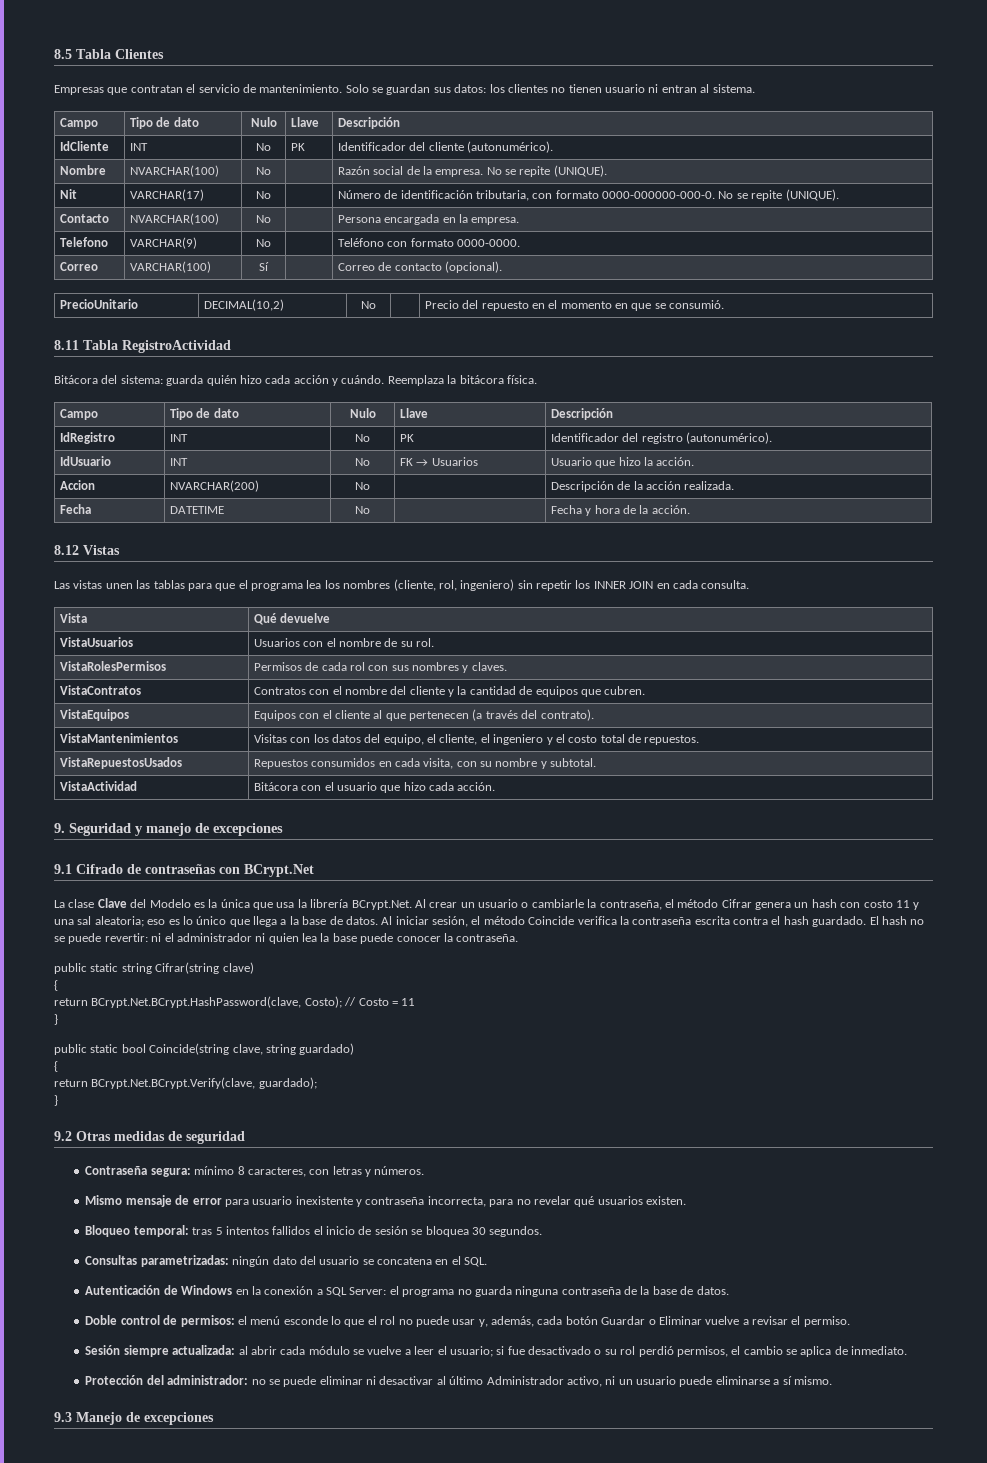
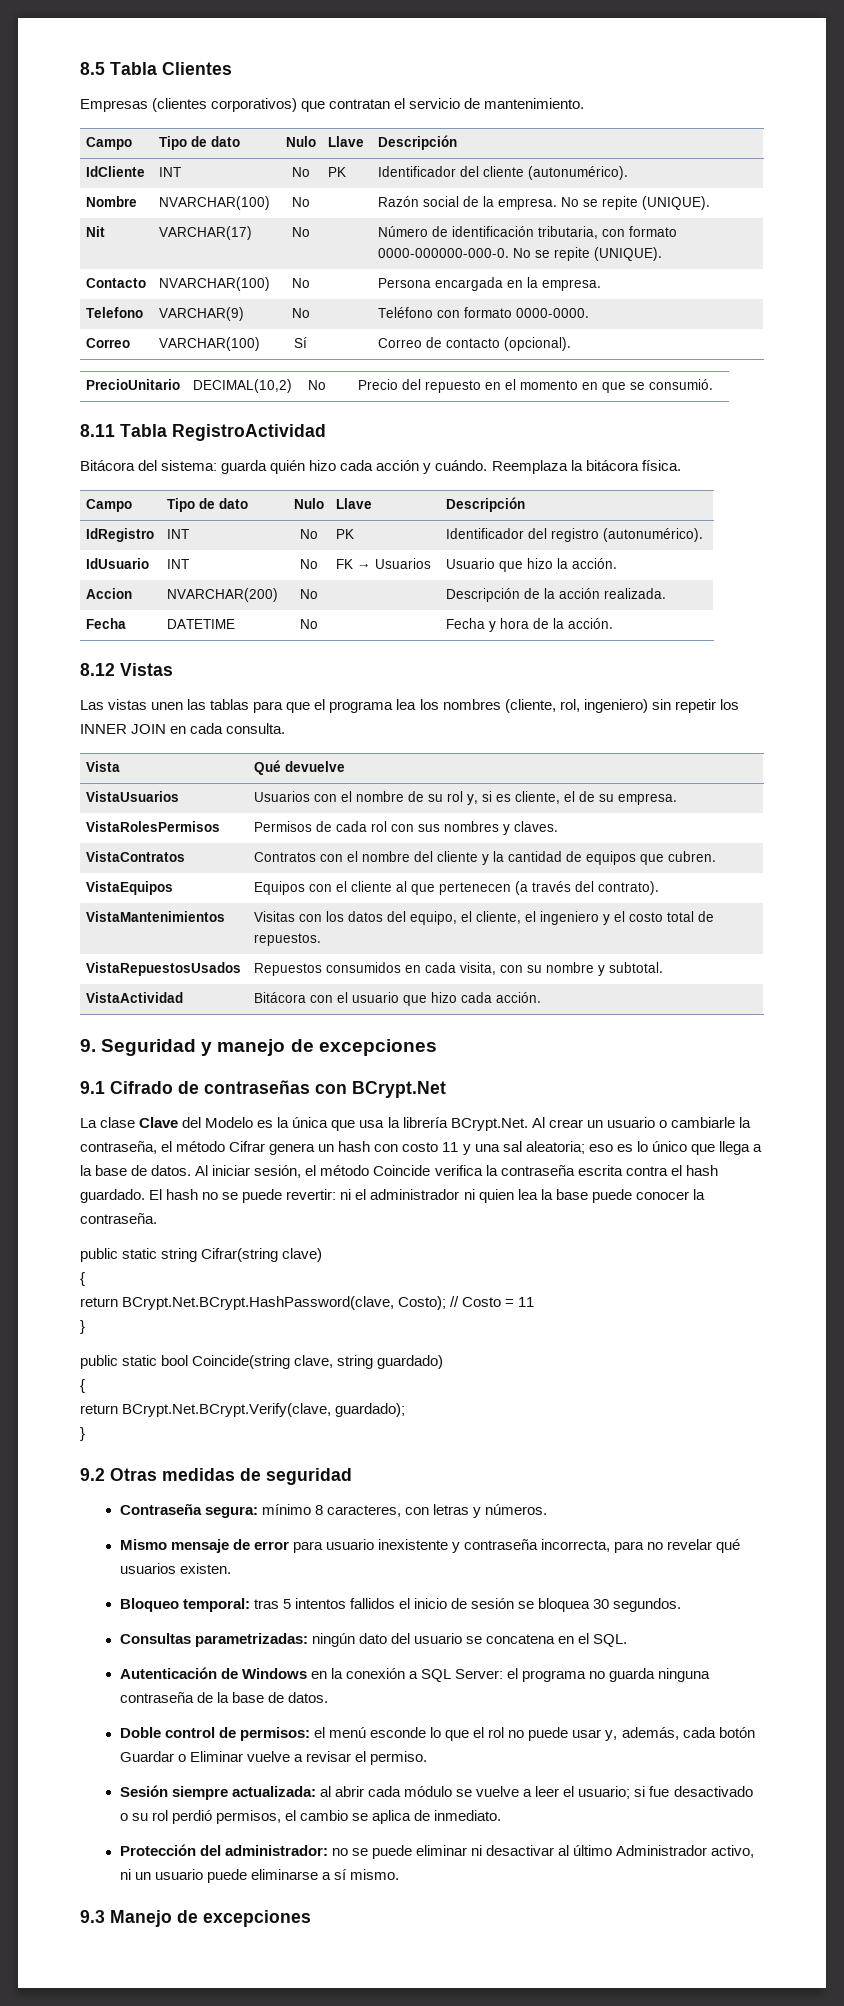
(104, 90) none -> [152,98,298,112] (clientes corporativos)
[345,84,755,95] Solo se guardan sus datos: los clientes no tienen usuario ni entran al sistema. -> (585, 103) none
[416,638,435,647] rol. -> [447,791,678,805] rol y, si es cliente, el de su empresa.

